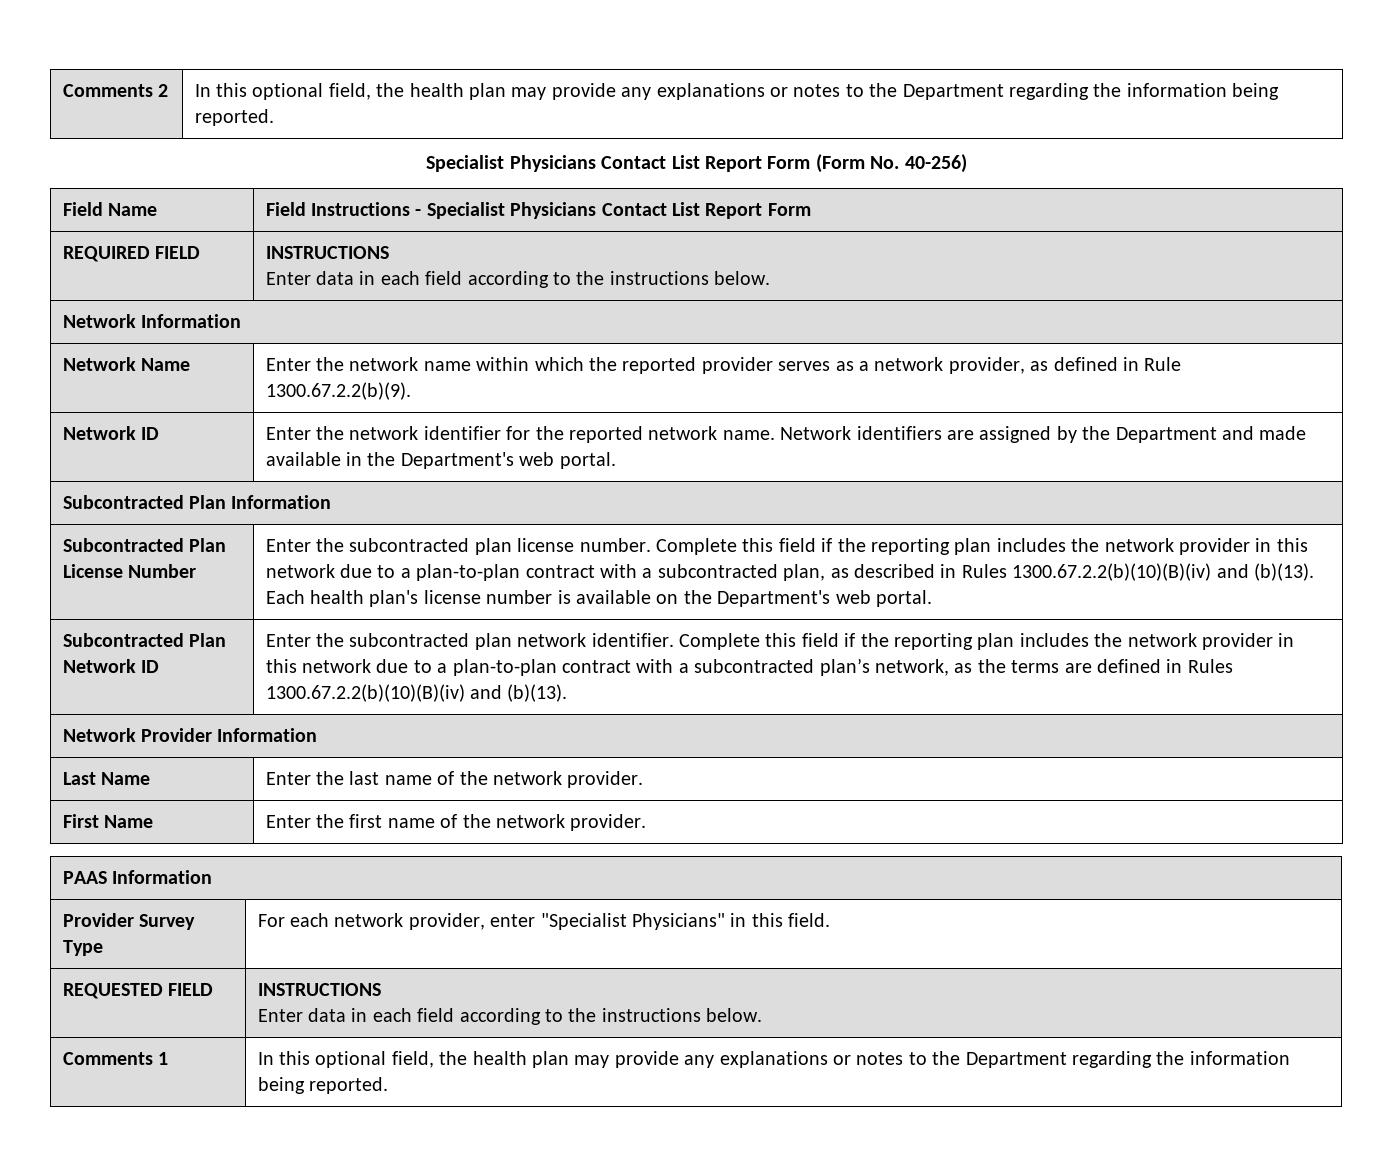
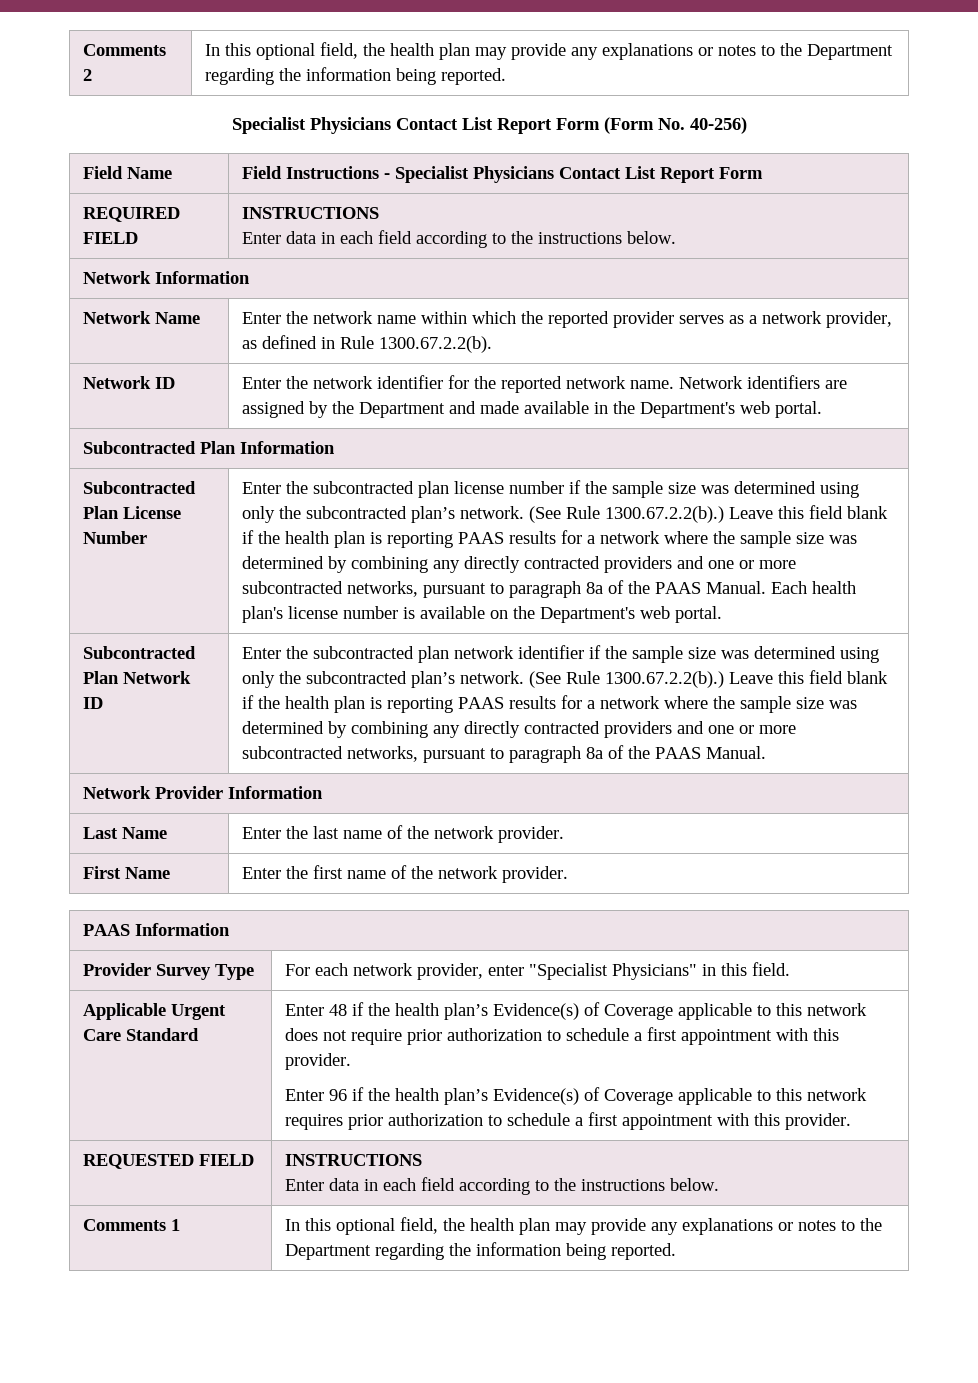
[265,382,411,400] 1300.67.2.2(b)(9). -> [379,336,493,353] 1300.67.2.2(b).
[579,538,1308,555] [265,563,1314,581] number. Complete this field if the reporting plan includes the network provider in this network due to a plan-to-plan contract with a subcontracted plan, as described in Rules 1300.67.2.2(b)(10)(B)(iv) and (b)(13). -> [509,480,860,498] [242,505,889,523] [242,530,858,548] [242,556,797,573] [242,580,767,598] number if the sample size was determined using only the subcontracted plan’s network. (See Rule 1300.67.2.2(b).) Leave this field blank if the health plan is reporting PAAS results for a network where the sample size was determined by combining any directly contracted providers and one or more subcontracted networks, pursuant to paragraph 8a of the PAAS Manual.
[591,633,1295,650] [265,658,1233,676] [265,684,568,702] identifier. Complete this field if the reporting plan includes the network provider in this network due to a plan-to-plan contract with a subcontracted plan’s network, as the terms are defined in Rules 1300.67.2.2(b)(10)(B)(iv) and (b)(13). -> [518,645,880,663] [242,670,889,688] [242,695,858,713] [242,721,797,738] [242,745,767,763] identifier if the sample size was determined using only the subcontracted plan’s network. (See Rule 1300.67.2.2(b).) Leave this field blank if the health plan is reporting PAAS results for a network where the sample size was determined by combining any directly contracted providers and one or more subcontracted networks, pursuant to paragraph 8a of the PAAS Manual.
(831, 920) none -> [83,1003,227,1020] [83,1028,200,1041] [285,1002,868,1020] [285,1027,840,1045] [285,1053,352,1070] [285,1087,868,1105] [285,1112,852,1130] // Applicable Urgent Care Standard | Enter 48 if the health plan’s Evidence(s) of Coverage applicable to this network does not require prior authorization to schedule a first appointment with this provider. // Enter 96 if the health plan’s Evidence(s) of Coverage applicable to this network requires prior authorization to schedule a first appointment with this provider.

